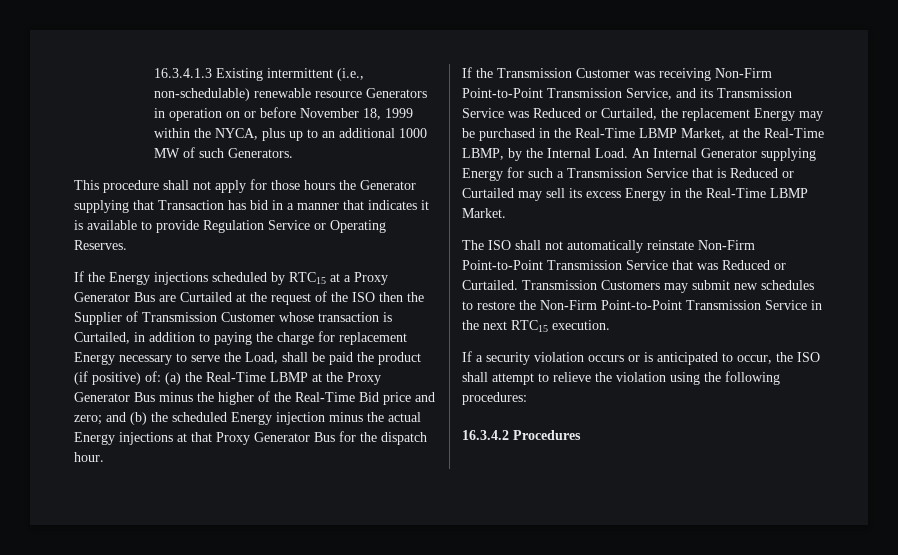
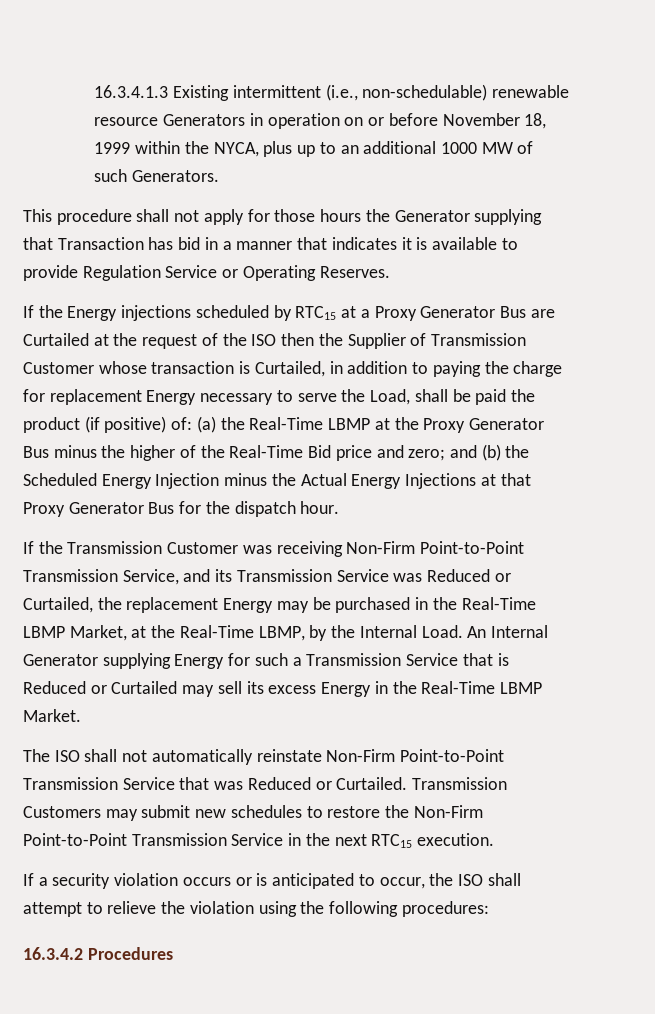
[172,412,421,425] [74,432,173,445] scheduled Energy injection minus the actual Energy injections -> [23,473,477,489] Scheduled Energy Injection minus the Actual Energy Injections

